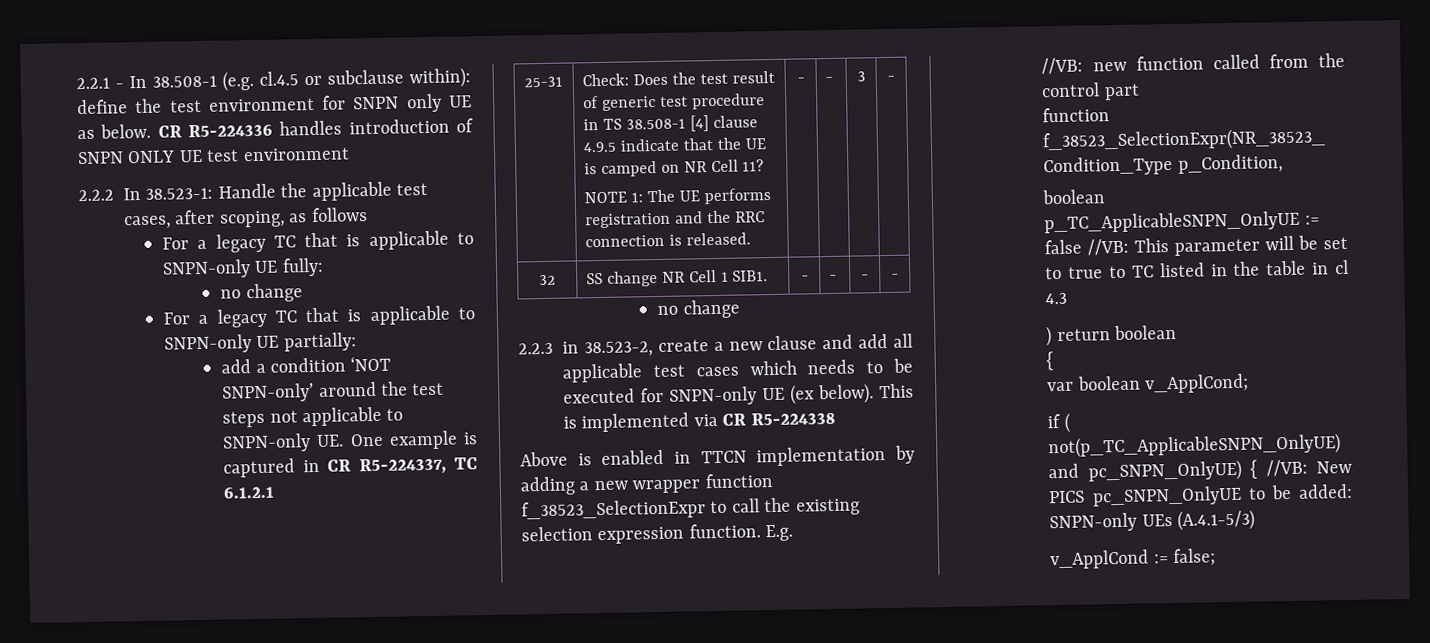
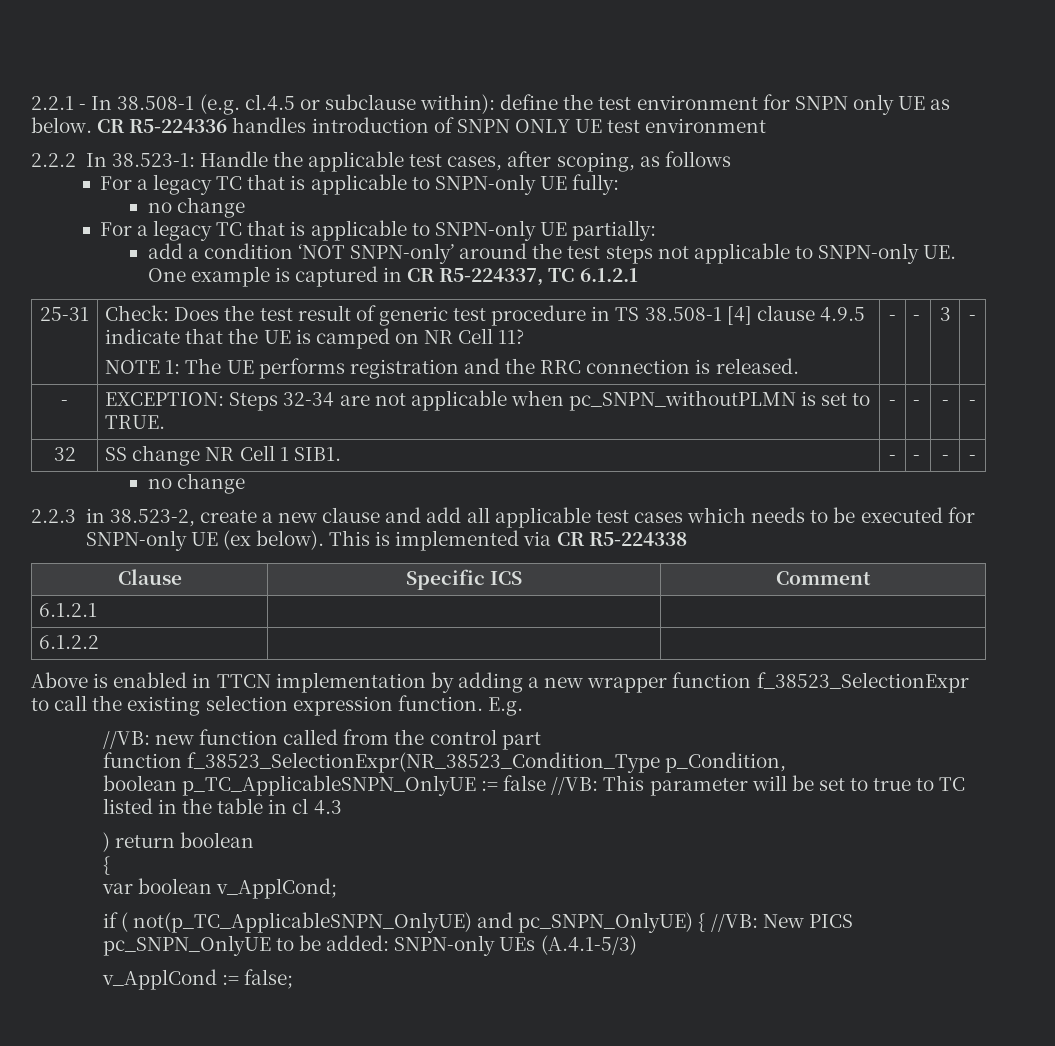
(895, 78) none -> [61,400,68,406] [105,390,871,411] [105,415,166,429] [889,400,896,406] [913,400,921,406] [941,400,949,406] [969,400,976,406] // - | EXCEPTION: Steps 32-34 are not applicable when pc_SNPN_withoutPLMN is set to TRUE. | - | - | - | -
(836, 418) none -> [117,569,182,585] [405,569,523,590] [775,571,871,585] [39,603,98,617] [39,635,100,649] // Clause | Specific ICS | Comment // 6.1.2.1 | | // 6.1.2.2 | |

